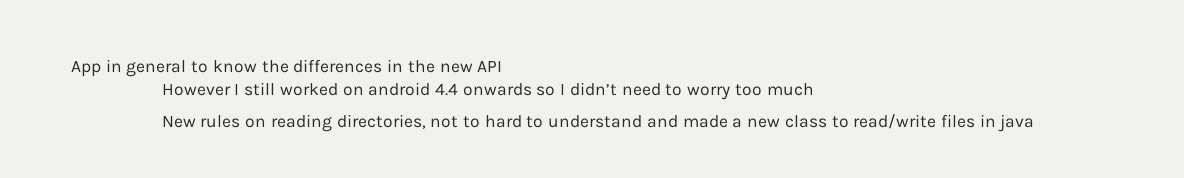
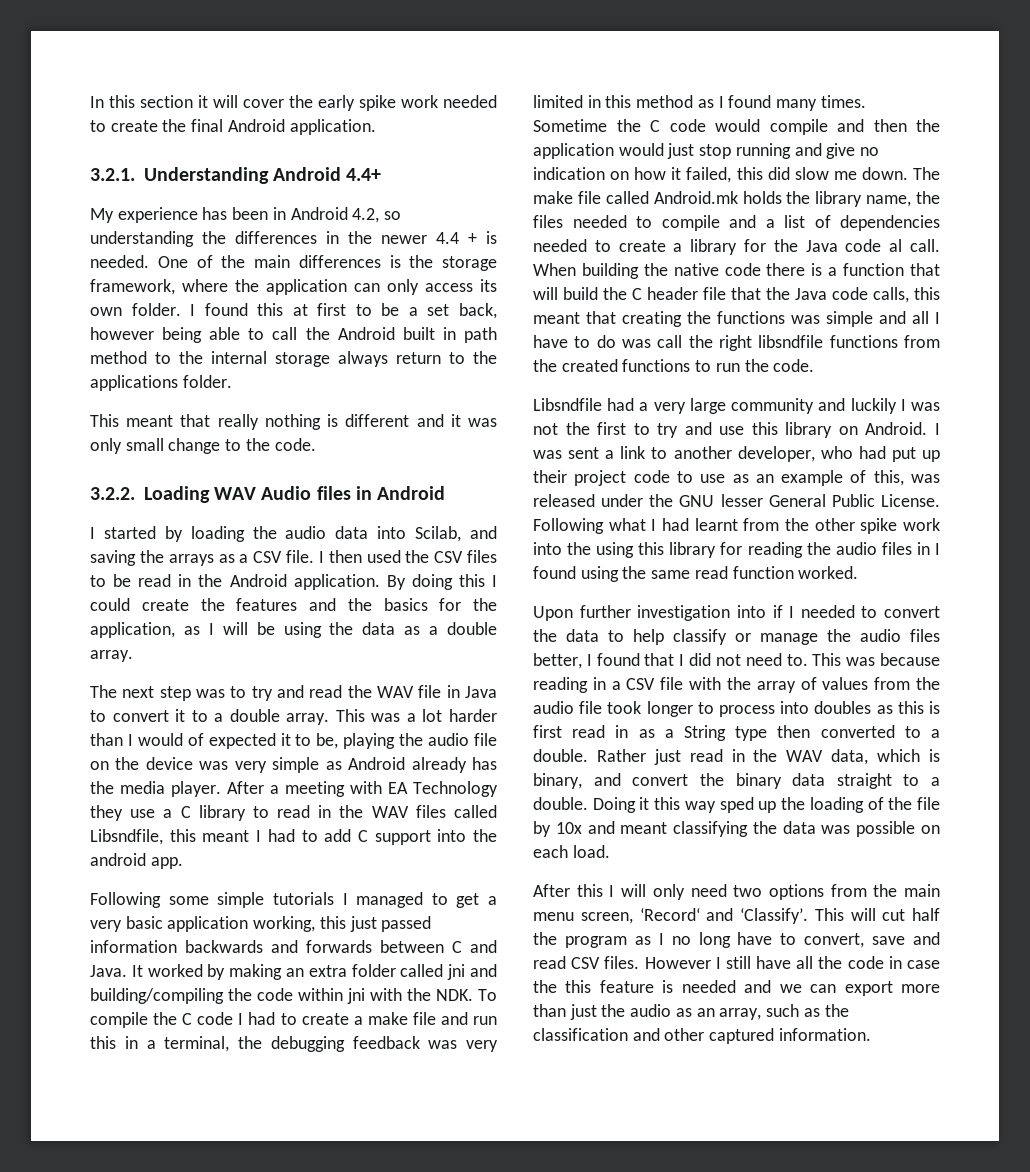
[71,59,503,77] [161,82,814,100] [161,114,1035,132] App in general to know the differences in the new API // However I still worked on android 4.4 onwards so I didn’t need to worry too much // New rules on reading directories, not to hard to understand and made a new class to read/write files in java -> [90,95,497,111] [90,119,376,135] [90,167,382,184] [90,207,402,223] [90,231,497,247] [90,255,497,271] [90,279,497,295] [90,303,498,319] [90,327,497,343] [90,351,497,367] [90,375,232,391] [90,414,498,430] [90,438,316,454] [90,486,446,503] [90,526,497,542] [90,550,497,566] [90,574,498,590] [90,598,497,611] [90,622,497,638] [90,650,133,662] [90,685,497,701] [90,709,497,725] [90,733,498,749] [90,757,497,773] [90,781,498,797] [90,805,498,821] [90,829,497,845] [90,853,183,869] [90,892,497,908] [90,916,432,932] [90,940,497,953] [90,964,498,980] [90,988,497,1004] [90,1012,497,1028] [90,1036,498,1052] [533,95,866,111] [533,119,940,135] [533,143,880,159] [533,167,940,183] [533,191,940,207] [533,215,940,231] [533,239,941,255] [533,263,941,279] [533,287,940,303] [533,311,940,327] [533,335,940,351] [533,359,815,372] [533,398,940,414] [533,422,940,438] [533,446,940,462] [533,470,940,486] [533,494,940,507] [533,518,940,534] [533,542,940,558] [533,566,859,582] [533,605,940,621] [533,629,940,645] [533,653,940,669] [533,677,940,693] [533,701,940,717] [533,725,940,741] [533,749,940,765] [533,773,940,789] [533,797,940,813] [533,821,940,837] [533,845,610,858] [533,884,940,900] [533,908,940,924] [533,932,940,948] [533,956,940,969] [533,980,940,996] [533,1004,849,1020] [533,1028,871,1044] In this section it will cover the early spike work needed to create the final Android application. // 3.2.1. Understanding Android 4.4+ // My experience has been in Android 4.2, so understanding the differences in the newer 4.4 + is needed. One of the main differences is the storage framework, where the application can only access its own folder. I found this at first to be a set back, however being able to call the Android built in path method to the internal storage always return to the applications folder. // This meant that really nothing is different and it was only small change to the code. // 3.2.2. Loading WAV Audio files in Android // I started by loading the audio data into Scilab, and saving the arrays as a CSV file. I then used the CSV files to be read in the Android application. By doing this I could create the features and the basics for the application, as I will be using the data as a double array. // The next step was to try and read the WAV file in Java to convert it to a double array. This was a lot harder than I would of expected it to be, playing the audio file on the device was very simple as Android already has the media player. After a meeting with EA Technology they use a C library to read in the WAV files called Libsndfile, this meant I had to add C support into the android app. // Following some simple tutorials I managed to get a very basic application working, this just passed information backwards and forwards between C and Java. It worked by making an extra folder called jni and building/compiling the code within jni with the NDK. To compile the C code I had to create a make file and run this in a terminal, the debugging feedback was very limited in this method as I found many times. Sometime the C code would compile and then the application would just stop running and give no indication on how it failed, this did slow me down. The make file called Android.mk holds the library name, the files needed to compile and a list of dependencies needed to create a library for the Java code al call. When building the native code there is a function that will build the C header file that the Java code calls, this meant that creating the functions was simple and all I have to do was call the right libsndfile functions from the created functions to run the code. // Libsndfile had a very large community and luckily I was not the first to try and use this library on Android. I was sent a link to another developer, who had put up their project code to use as an example of this, was released under the GNU lesser General Public License. Following what I had learnt from the other spike work into the using this library for reading the audio files in I found using the same read function worked. // Upon further investigation into if I needed to convert the data to help classify or manage the audio files better, I found that I did not need to. This was because reading in a CSV file with the array of values from the audio file took longer to process into doubles as this is first read in as a String type then converted to a double. Rather just read in the WAV data, which is binary, and convert the binary data straight to a double. Doing it this way sped up the loading of the file by 10x and meant classifying the data was possible on each load. // After this I will only need two options from the main menu screen, ‘Record‘ and ‘Classify’. This will cut half the program as I no long have to convert, save and read CSV files. However I still have all the code in case the this feature is needed and we can export more than just the audio as an array, such as the classification and other captured information.

